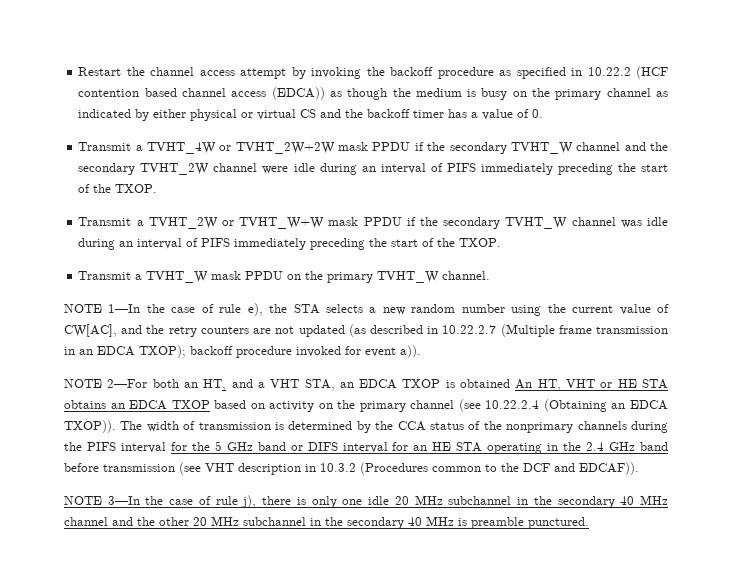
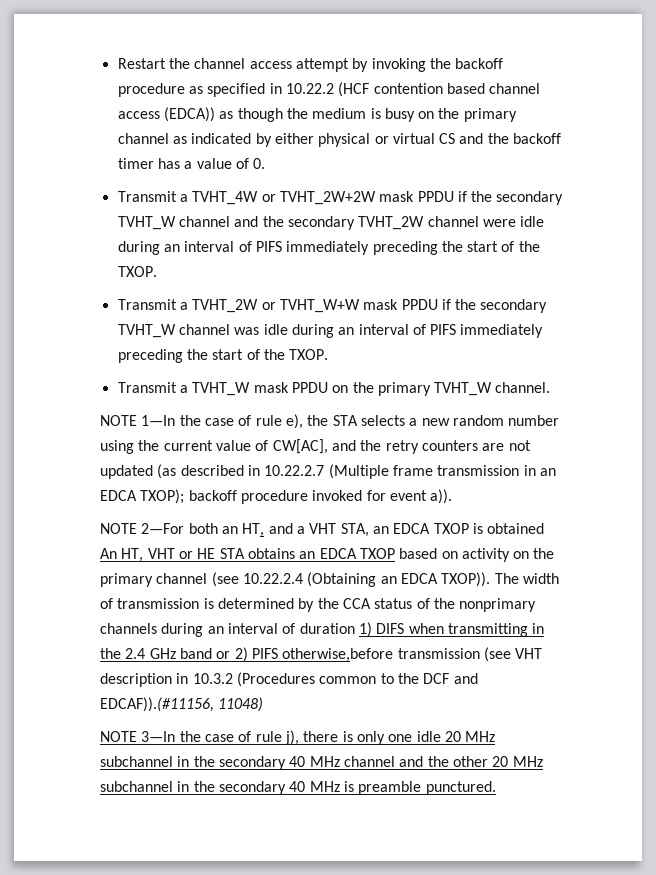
[64,441,543,454] the PIFS interval for the 5 GHz band or DIFS interval for an HE STA operating -> [207,622,528,637] an interval of duration 1) DIFS when transmitting
[64,463,99,472] before -> [216,647,394,662] or 2) PIFS otherwise,before
[579,462,639,475] EDCAF)). -> [100,697,264,712] EDCAF)).(#11156, 11048)

